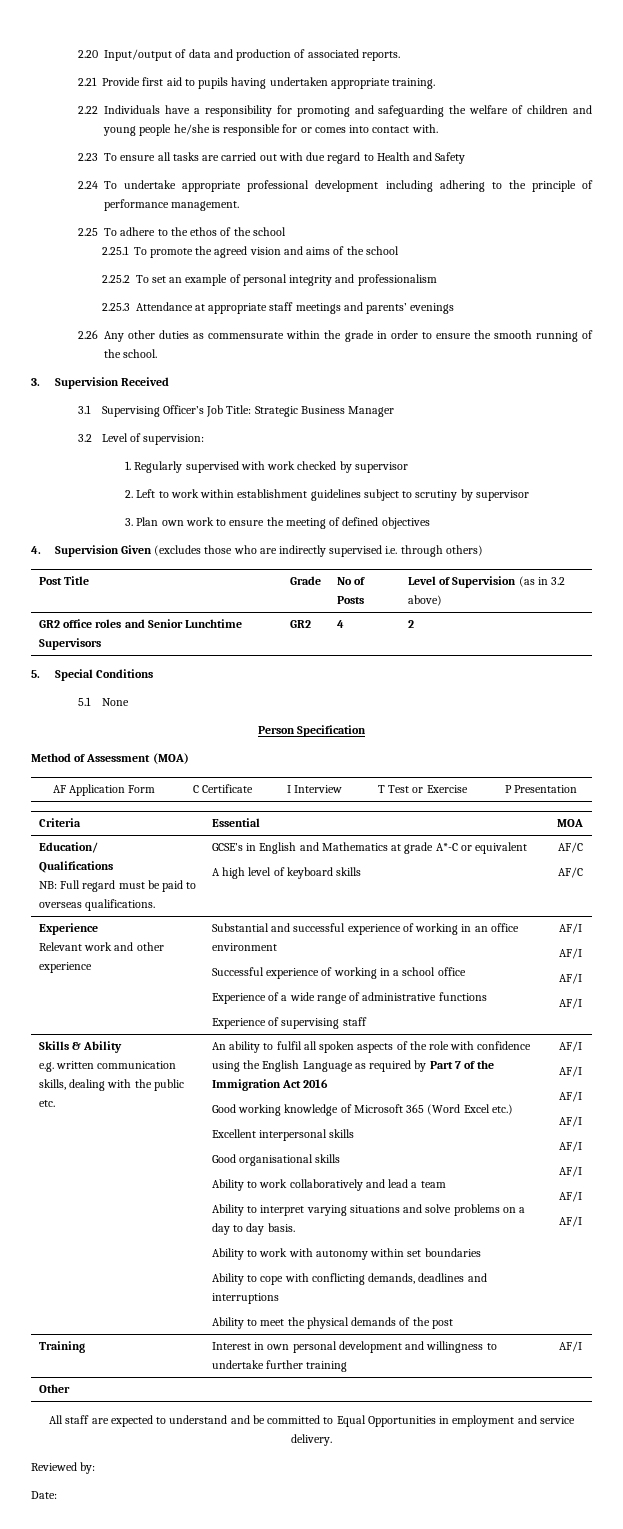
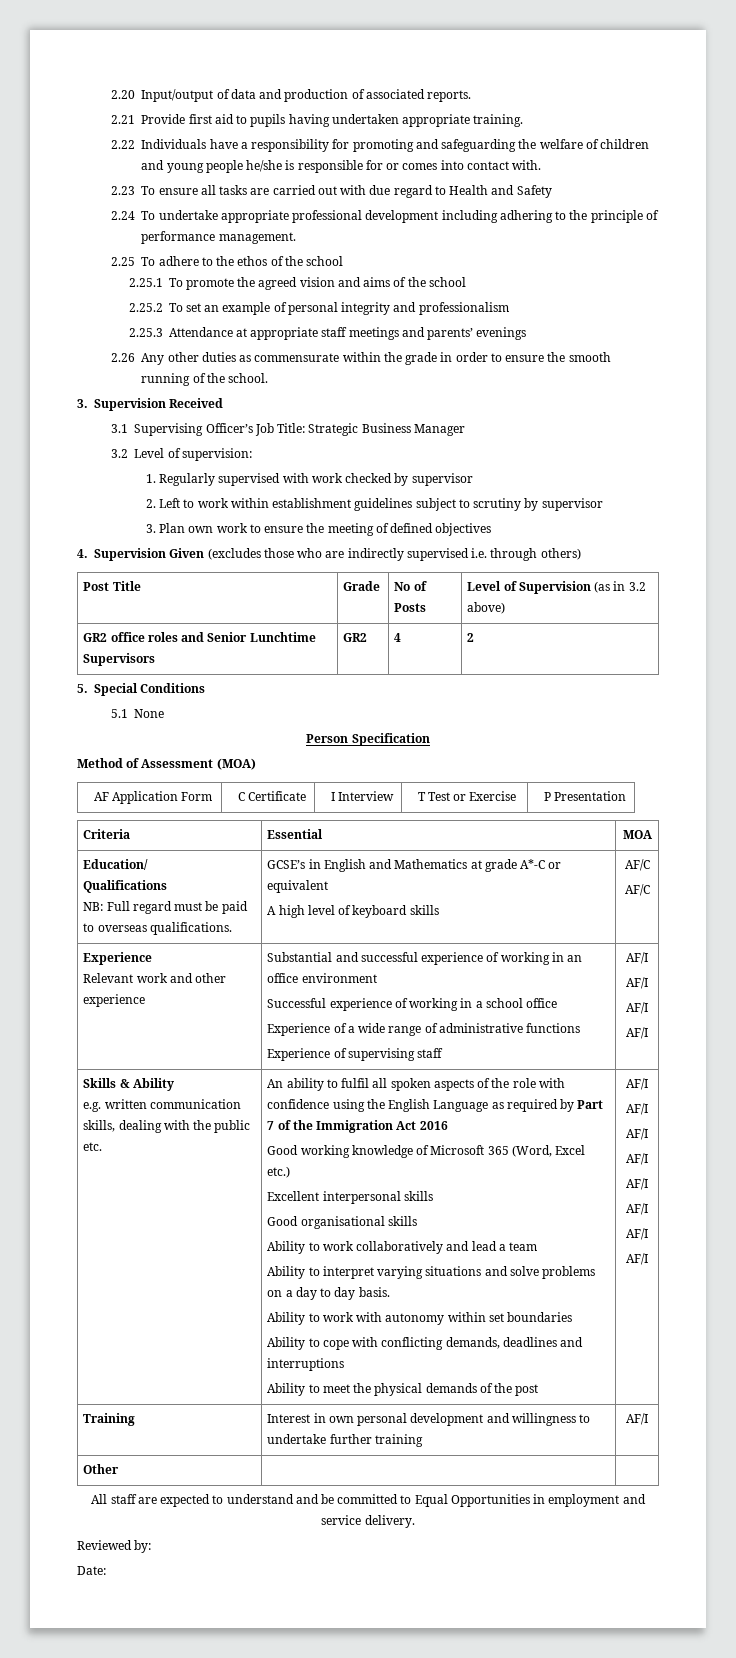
[427,1104,461,1115] (Word -> [511,1145,552,1157] (Word,

